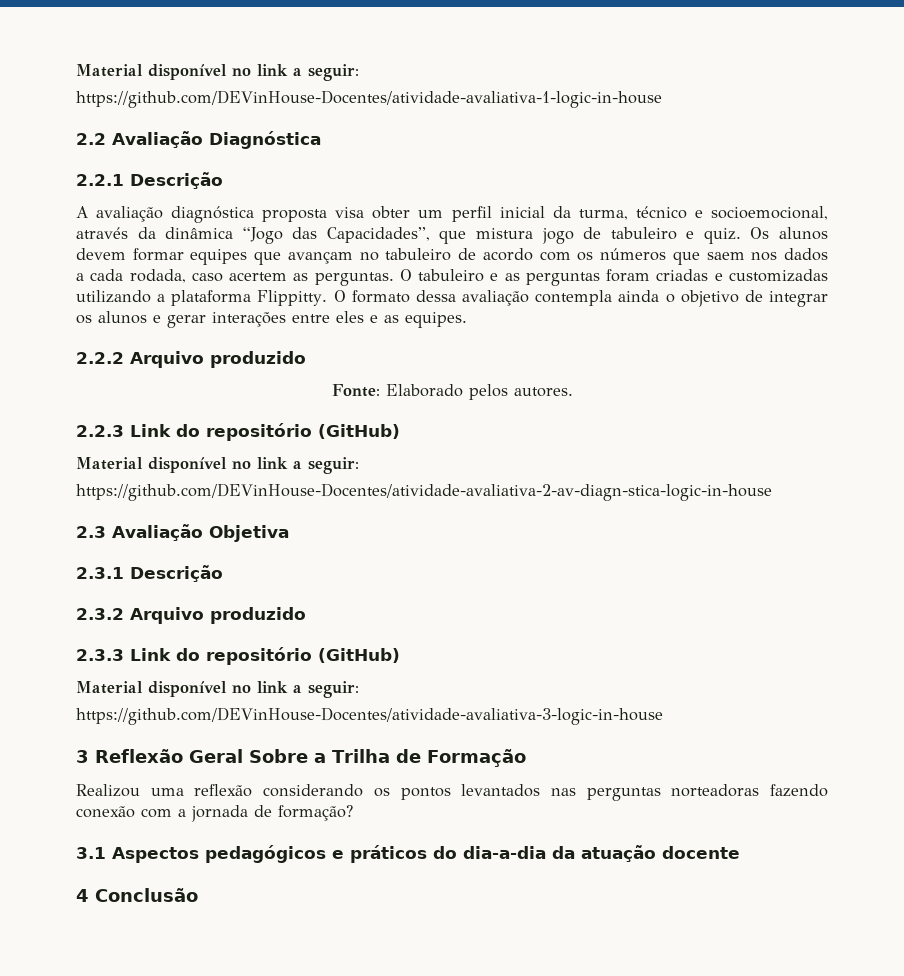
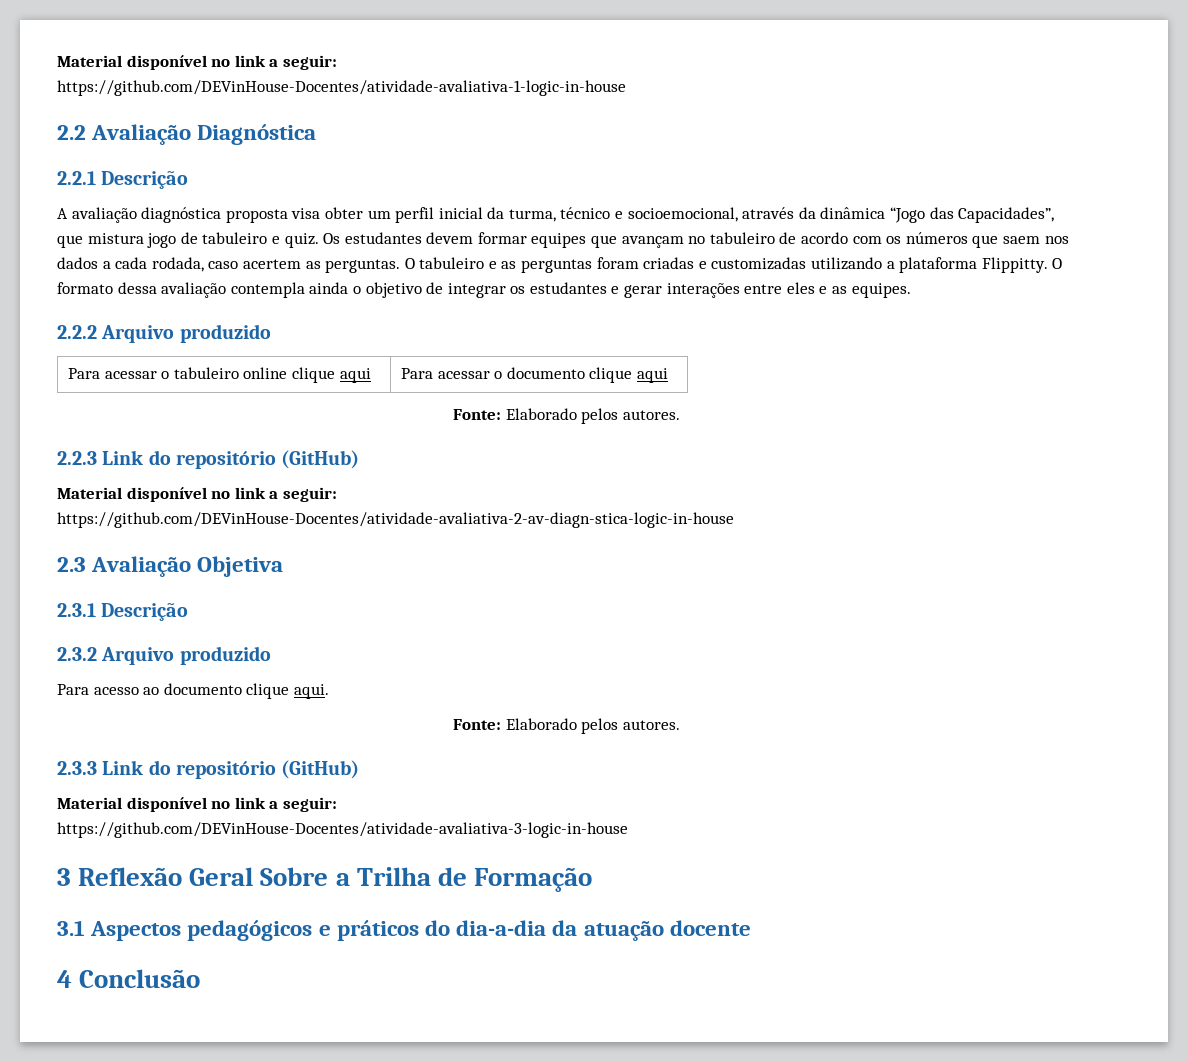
[778,227,828,240] alunos -> [344,232,422,244] estudantes
[98,311,147,324] alunos -> [529,282,607,294] estudantes
(306, 359) none -> [68,367,371,383] [401,367,668,383] // Para acessar o tabuleiro online clique aqui | Para acessar o documento clique aqui
(306, 615) none -> [57,683,329,699] [453,718,680,734] // Para acesso ao documento clique aqui. // Fonte: Elaborado pelos autores.
[76,784,828,801] [76,805,353,822] // Realizou uma reflexão considerando os pontos levantados nas perguntas norteadoras fazendo conexão com a jornada de formação? -> (593, 879) none

